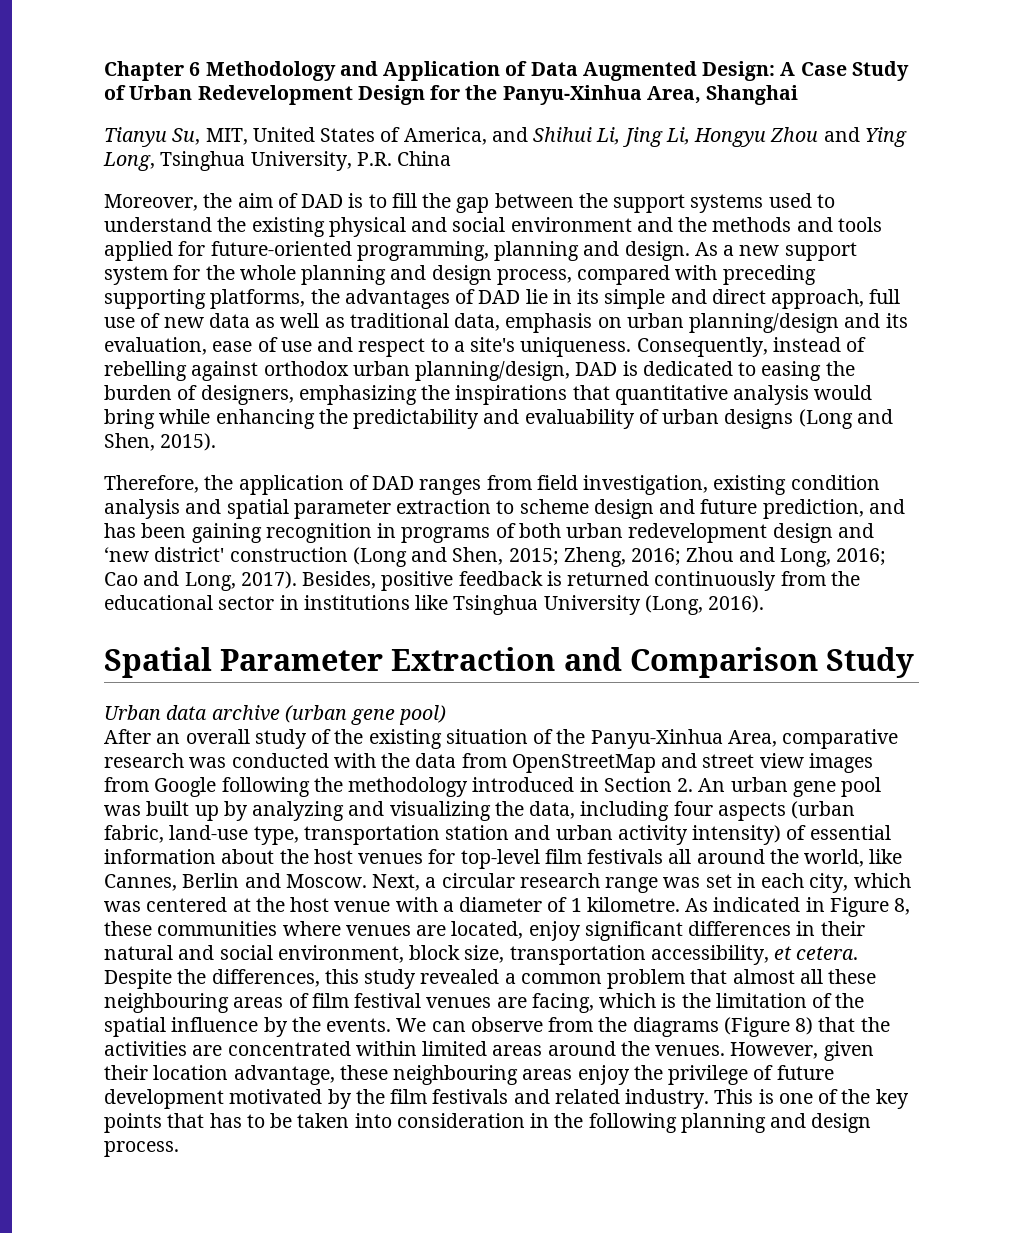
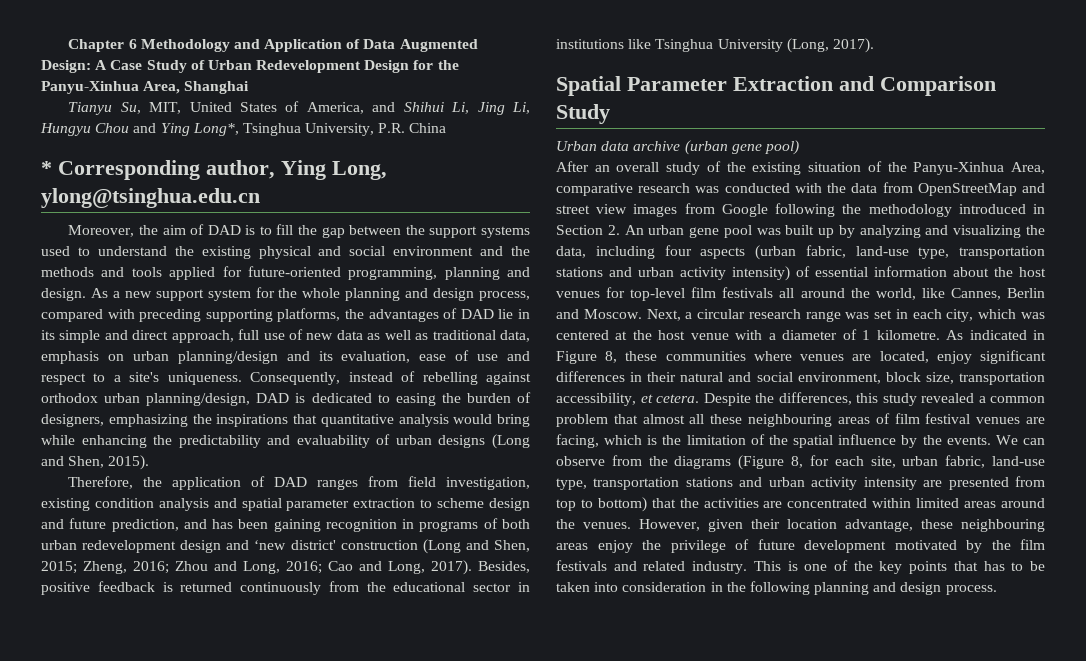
[694,127,819,147] Hongyu Zhou -> [40,123,130,136] Hungyu Chou
[103,152,155,171] Long, -> [192,123,239,136] Long*,
(452, 158) none -> [41,160,387,180] [41,188,260,208] // * Corresponding author, Ying Long, ylong@tsinghua.edu.cn
[708,595,765,613] 2016). -> [832,38,874,53] 2017).
[445,825,510,840] station -> [556,267,603,277] stations
[795,1017,814,1035] 8) -> [791,455,1045,468] [556,476,1045,490] [556,497,647,512] 8, for each site, urban fabric, land-use type, transportation stations and urban activity intensity are presented from top to bottom)

